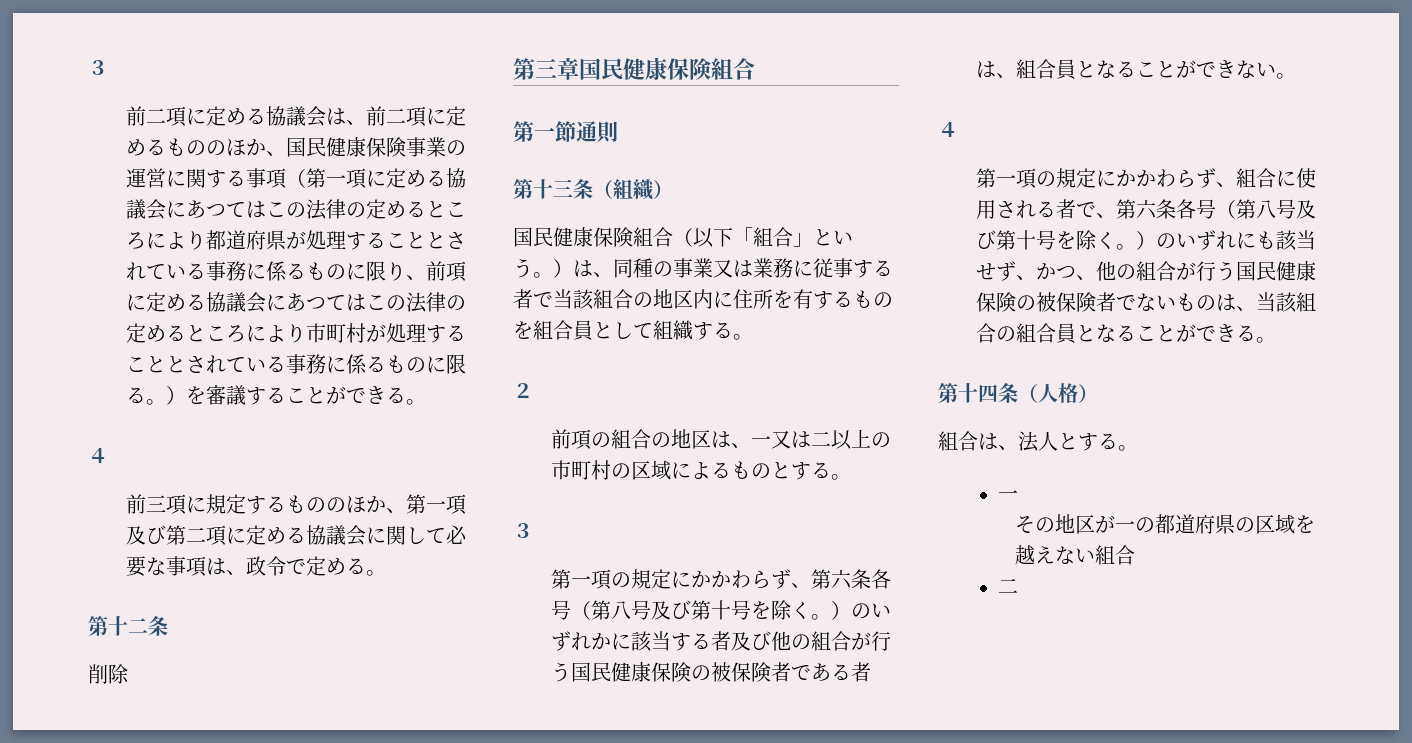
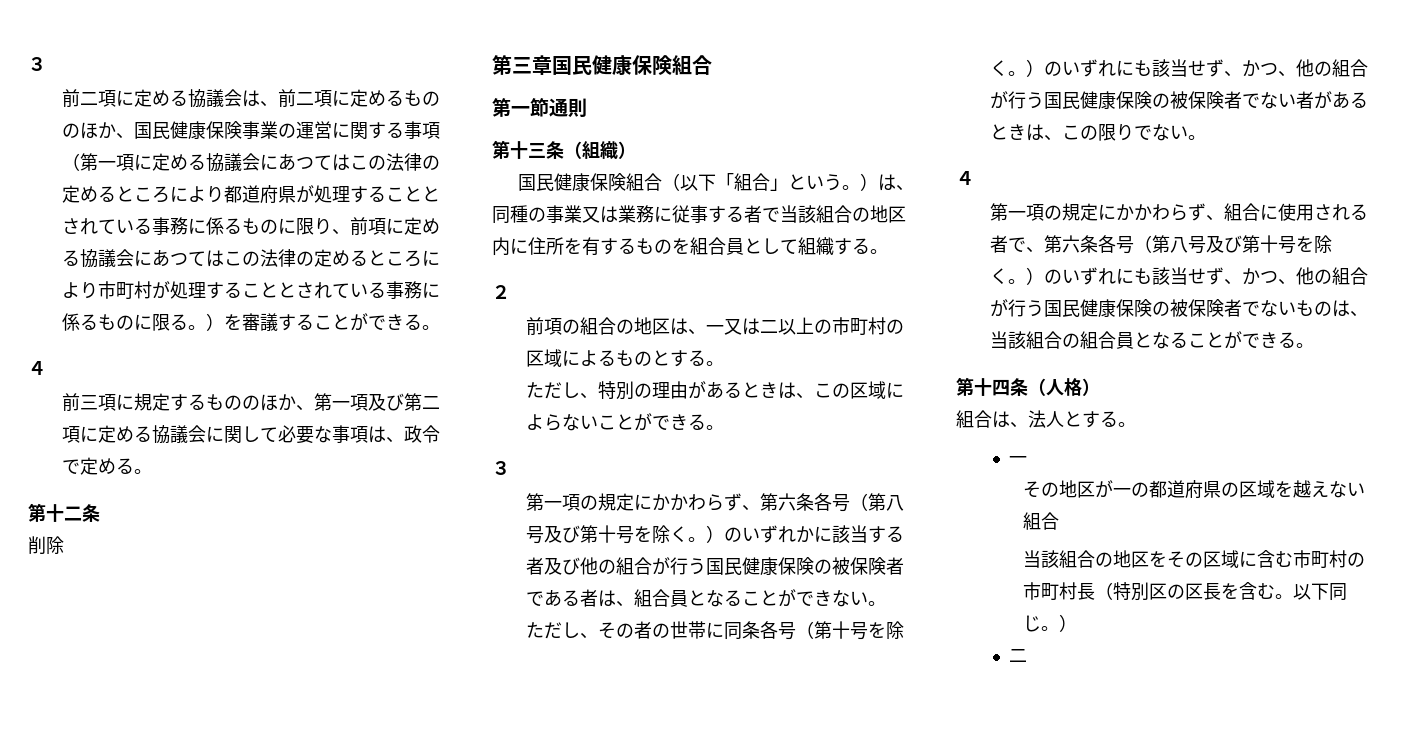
(852, 477) none -> [525,381,904,400] [525,413,724,431] // ただし、特別の理由があるときは、この区域によらないことができる。
(1297, 76) none -> [525,621,904,640] [989,59,1368,77] [989,91,1368,110] [989,123,1206,141] // ただし、その者の世帯に同条各号（第十号を除く。）のいずれにも該当せず、かつ、他の組合が行う国民健康保険の被保険者でない者があるときは、この限りでない。
(1135, 555) none -> [1023,550,1366,568] [1023,582,1348,601] [1023,614,1078,632] // 当該組合の地区をその区域に含む市町村の市町村長（特別区の区長を含む。以下同じ。）

